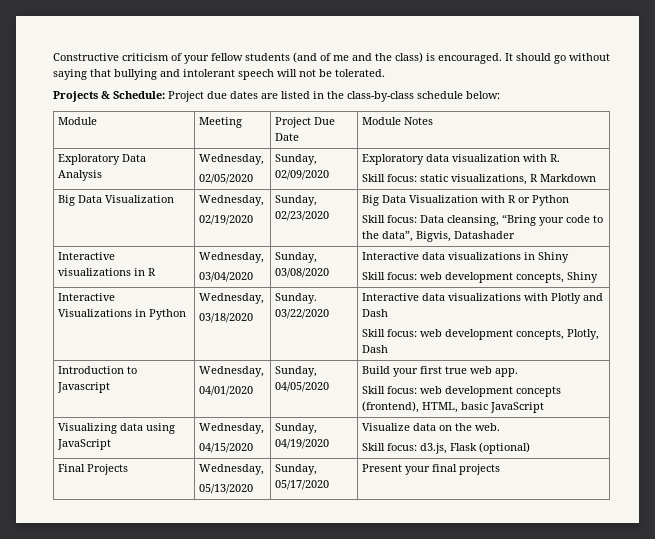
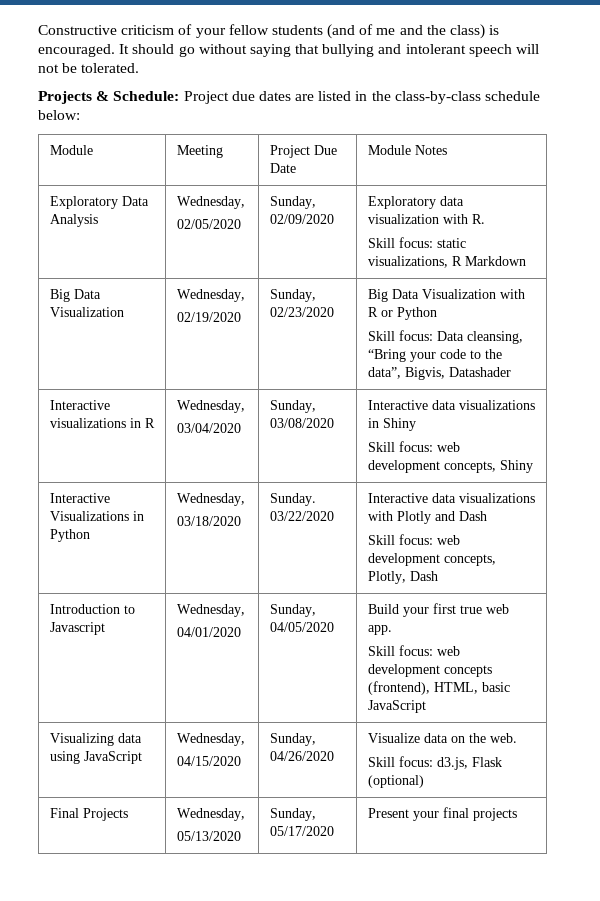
[274,439,329,449] 04/19/2020 -> [269,751,334,761] 04/26/2020

